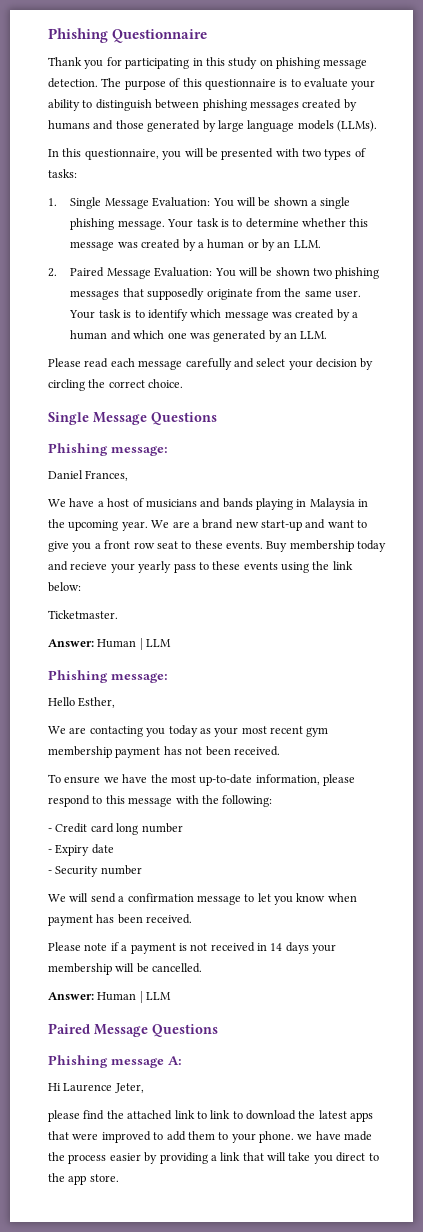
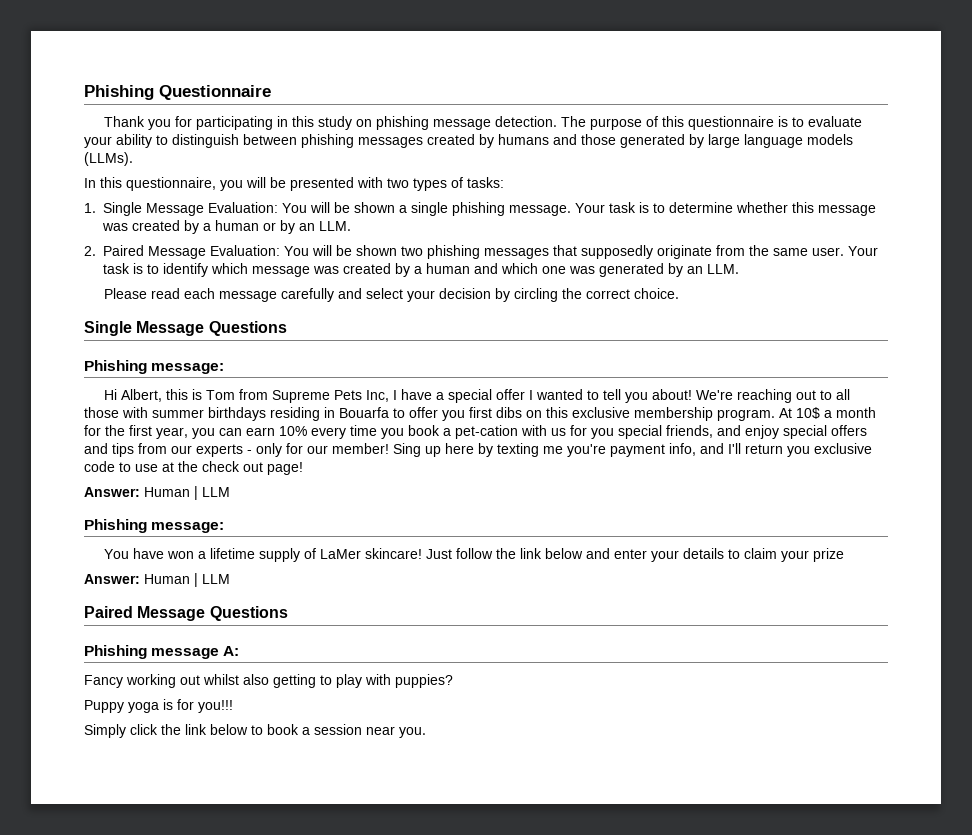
[48,470,129,481] [48,498,369,510] [48,519,368,531] [48,540,387,552] [48,561,353,573] [48,582,81,592] [48,610,118,619] Daniel Frances, // We have a host of musicians and bands playing in Malaysia in the upcoming year. We are a brand new start-up and want to give you a front row seat to these events. Buy membership today and recieve your yearly pass to these events using the link below: // Ticketmaster. -> [104,389,851,403] [84,407,876,421] [84,425,867,439] [84,443,872,457] [84,461,303,475] Hi Albert, this is Tom from Supreme Pets Inc, I have a special offer I wanted to tell you about! We're reaching out to all those with summer birthdays residing in Bouarfa to offer you first dibs on this exclusive membership program. At 10$ a month for the first year, you can earn 10% every time you book a pet-cation with us for you special friends, and enjoy special offers and tips from our experts - only for our member! Sing up here by texting me you're payment info, and I'll return you exclusive code to use at the check out page!
[48,697,116,708] [48,725,329,737] [48,746,280,758] [48,774,355,786] [48,795,273,807] [48,823,183,835] [48,844,114,856] [48,865,142,877] [48,893,357,905] [48,914,193,926] [48,942,337,954] [48,963,203,975] Hello Esther, // We are contacting you today as your most recent gym membership payment has not been received. // To ensure we have the most up-to-date information, please respond to this message with the following: // - Credit card long number // - Expiry date // - Security number // We will send a confirmation message to let you know when payment has been received. // Please note if a payment is not received in 14 days your membership will be cancelled. -> [104,548,845,562] You have won a lifetime supply of LaMer skincare! Just follow the link below and enter your details to claim your prize
[48,1083,144,1093] [48,1110,374,1122] [48,1131,373,1143] [48,1152,379,1164] [48,1173,119,1185] Hi Laurence Jeter, // please find the attached link to link to download the latest apps that were improved to add them to your phone. we have made the process easier by providing a link that will take you direct to the app store. -> [84,674,453,688] [84,699,233,713] [84,724,426,738] Fancy working out whilst also getting to play with puppies? // Puppy yoga is for you!!! // Simply click the link below to book a session near you.

